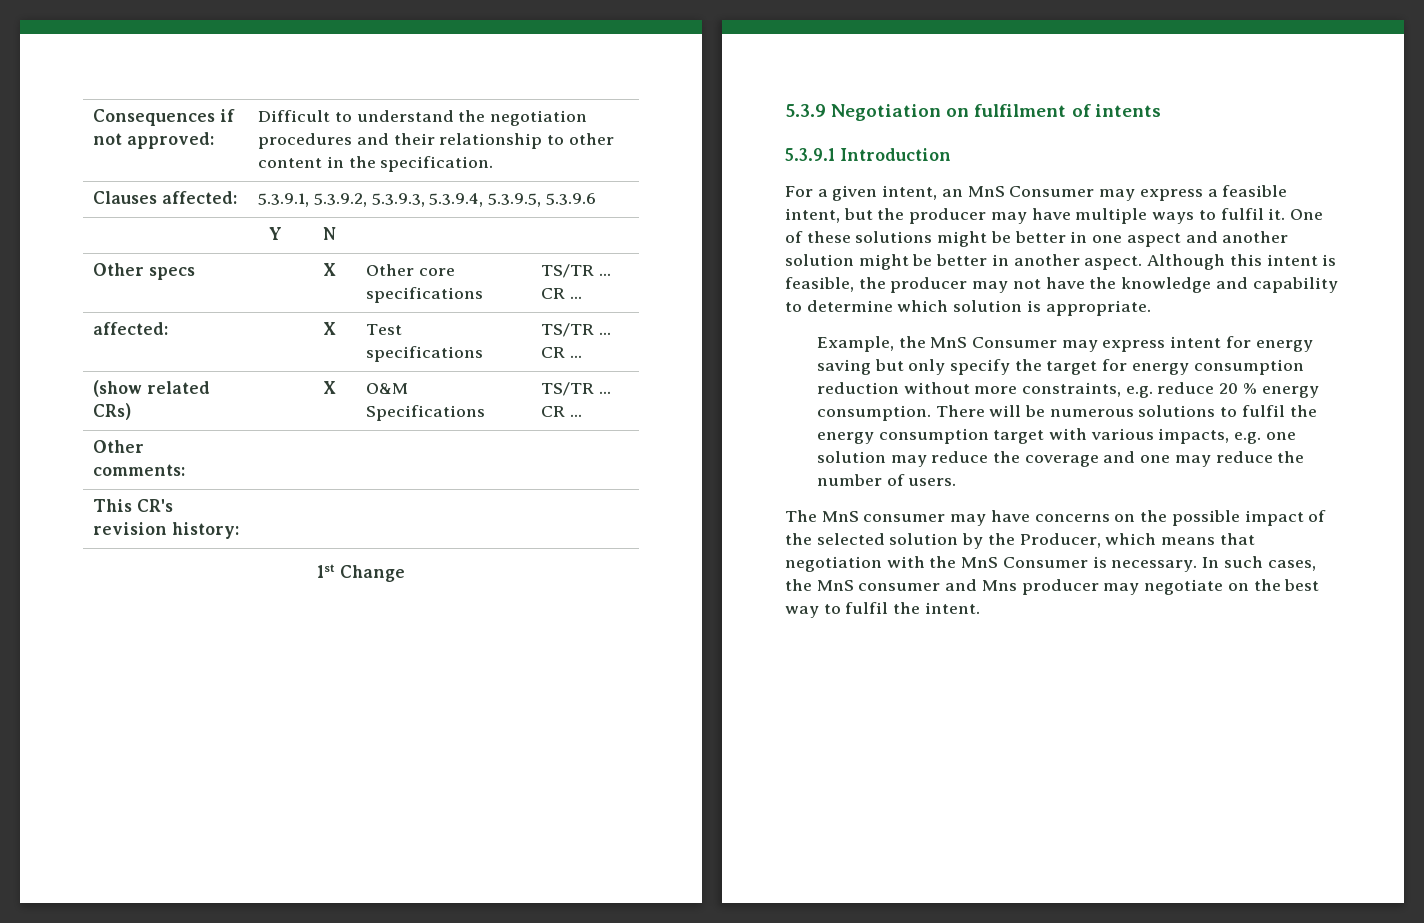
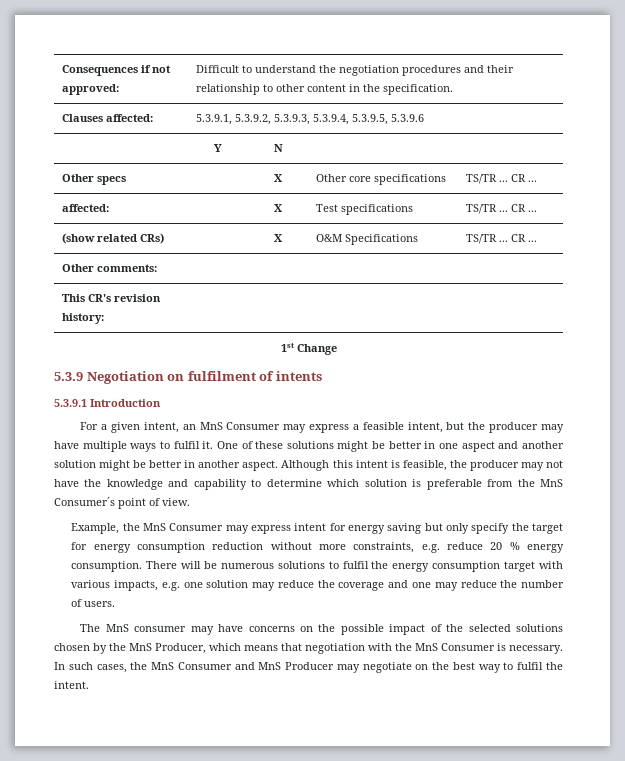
[1045,300,1151,316] appropriate. -> [426,479,563,490] [54,497,190,509] preferable from the MnS Consumer´s point of view.
[889,533,959,545] solution -> [516,624,564,632] [54,643,90,651] solutions chosen
(1015, 539) none -> [129,643,152,651] MnS
[858,579,1099,595] consumer and Mns producer -> [177,662,335,670] Consumer and MnS Producer

